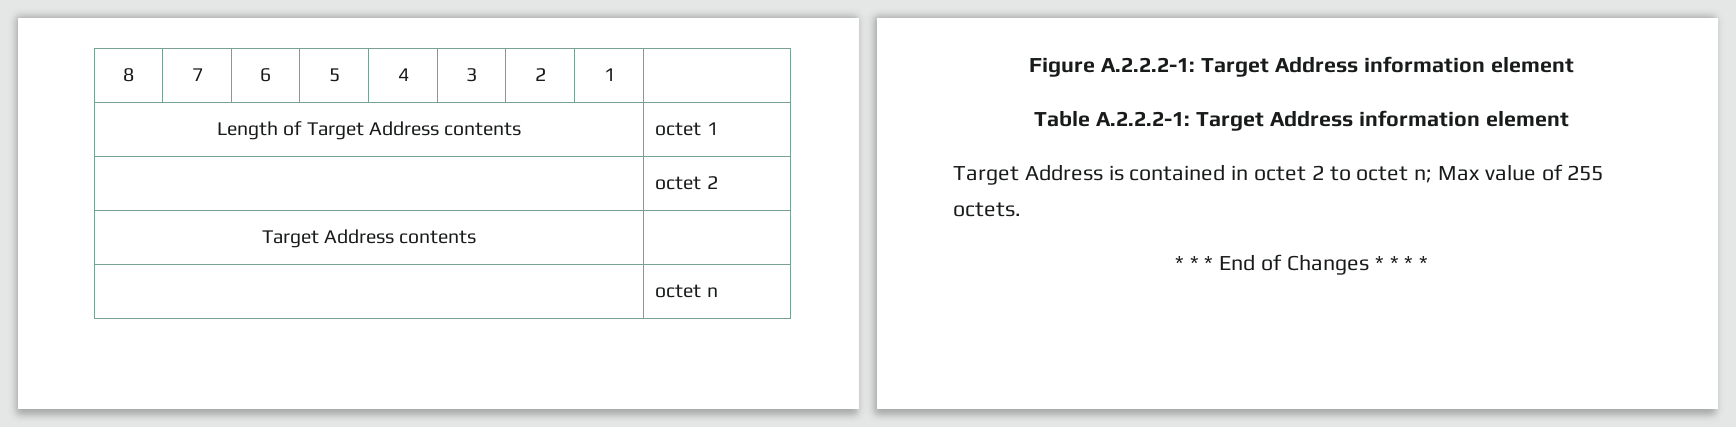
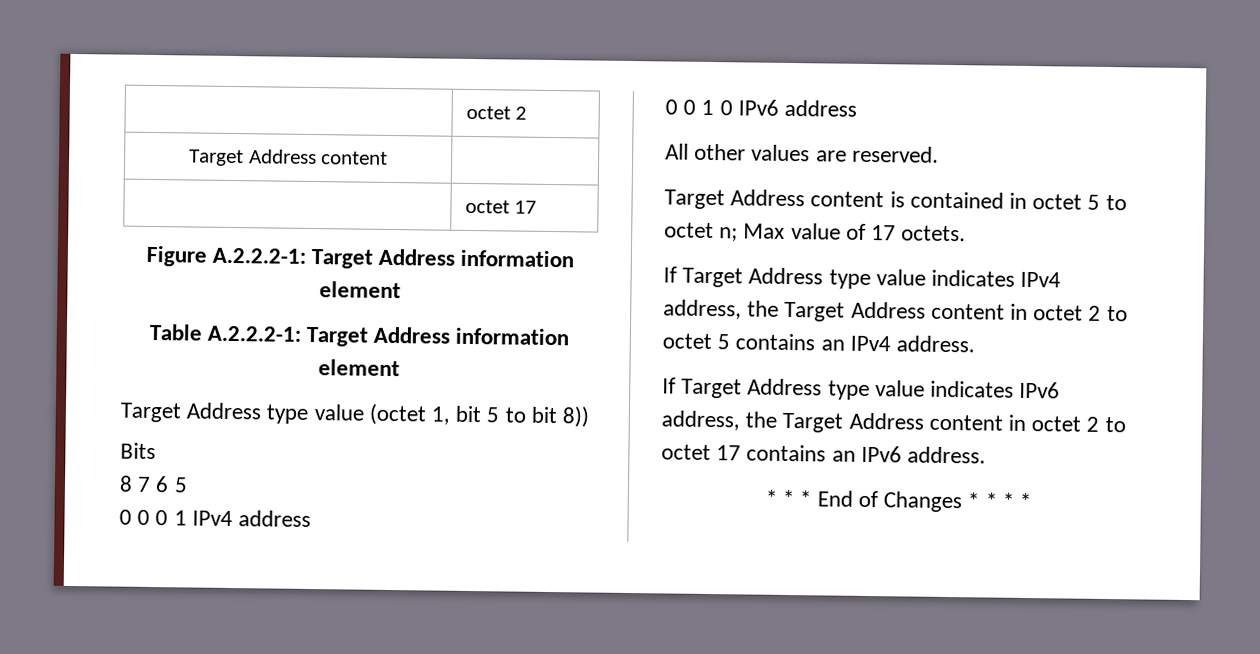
[123,68,134,82] [191,68,203,81] [260,68,271,82] [328,68,340,82] [397,68,409,81] [466,68,477,82] [534,68,546,81] [603,68,615,81] [216,121,522,140] [655,122,718,136] 8 | 7 | 6 | 5 | 4 | 3 | 2 | 1 | // Length of Target Address contents | octet 1 // -> (465, 112) none
[399,230,477,244] [655,284,718,298] contents | // | octet n -> [321,151,389,165] [464,199,538,214] content | // | octet 17
(1103, 172) none -> [266,403,590,428] [120,442,156,460] [119,475,188,493] [119,509,312,528] [665,99,858,117] [665,143,939,163] [664,189,885,210] type value (octet 1, bit 5 to bit 8)) // Bits // 8 7 6 5 // 0 0 0 1 IPv4 address // 0 0 1 0 IPv6 address // All other values are reserved. // Target Address content
[1311,165,1324,180] 2 -> [1087,194,1101,210] 5
[1567,165,1604,181] 255 -> [871,225,897,241] 17
(1021, 209) none -> [663,266,1062,290] [663,299,1128,322] [662,333,976,353] [662,377,1061,401] [661,410,1126,433] [661,444,987,464] // If Target Address type value indicates IPv4 address, the Target Address content in octet 2 to octet 5 contains an IPv4 address. // If Target Address type value indicates IPv6 address, the Target Address content in octet 2 to octet 17 contains an IPv6 address.

